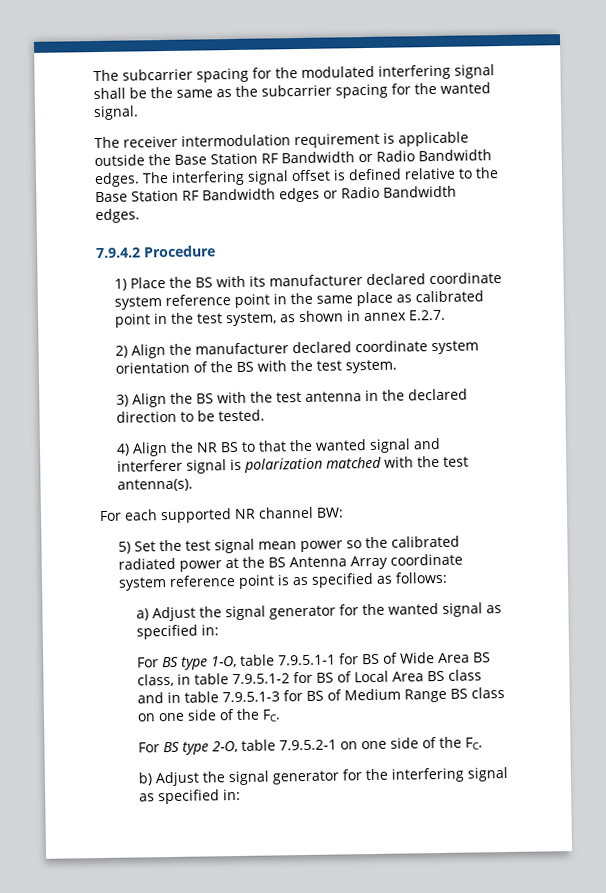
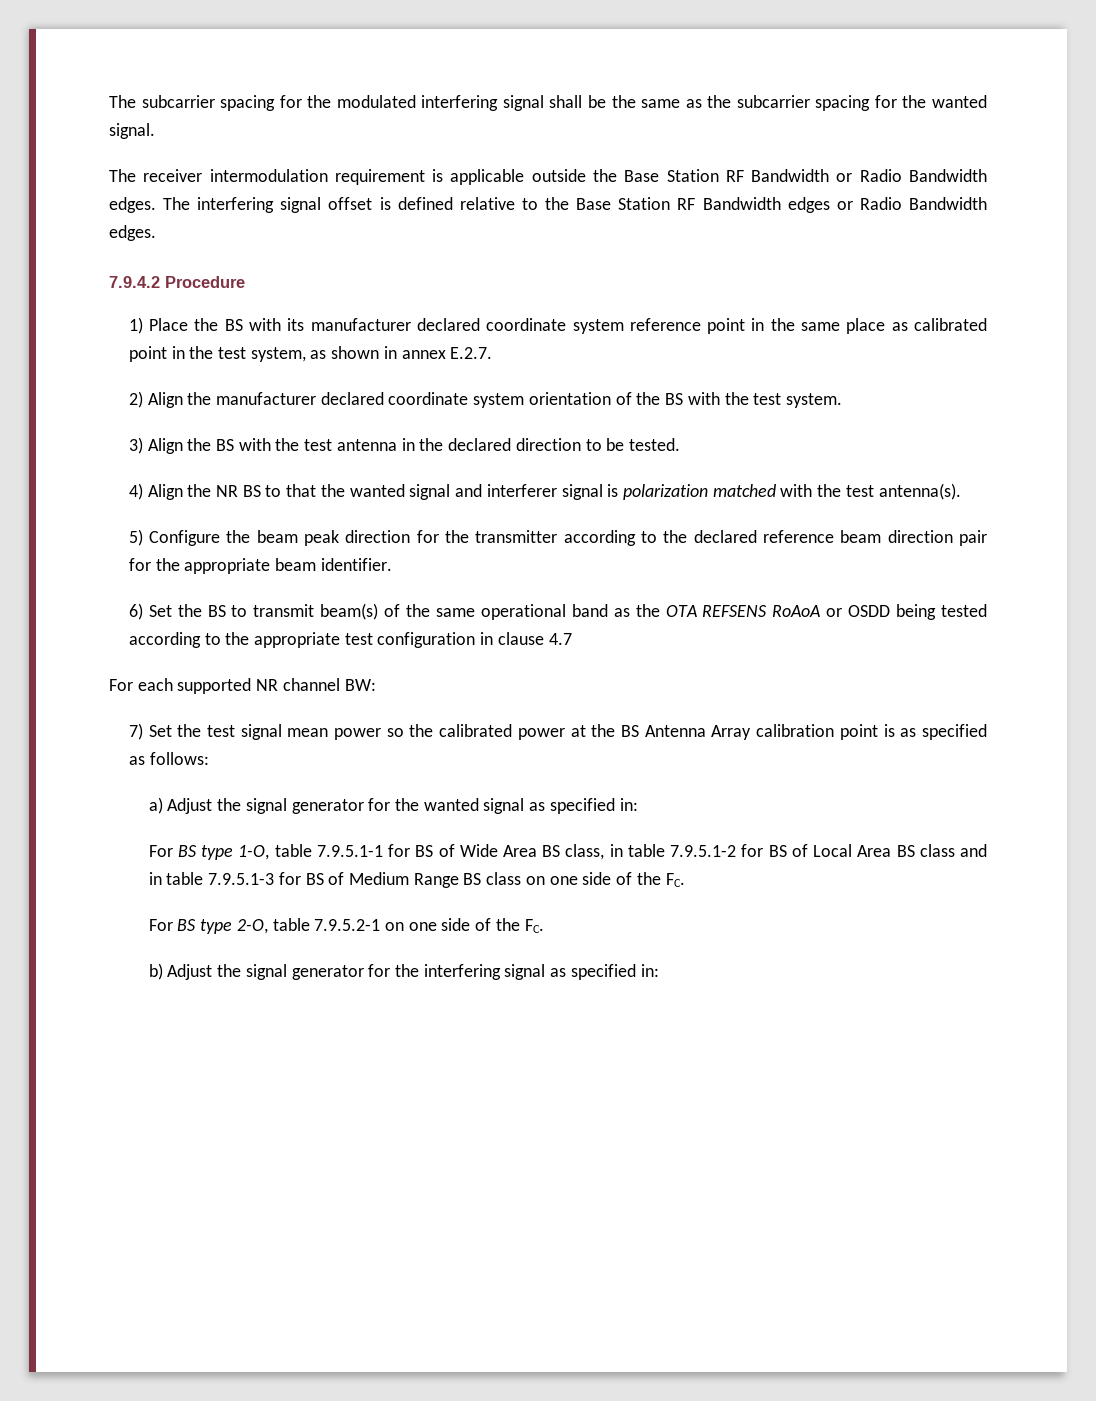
(193, 485) none -> [128,529,988,546] [128,558,392,574] [128,603,988,620] [128,632,572,648] // 5) Configure the beam peak direction for the transmitter according to the declared reference beam direction pair for the appropriate beam identifier. // 6) Set the BS to transmit beam(s) of the same operational band as the OTA REFSENS RoAoA or OSDD being tested according to the appropriate test configuration in clause 4.7
[117,541,131,554] 5) -> [128,723,143,740] 7)
[117,557,176,570] radiated -> (513, 730) none
[389,553,463,566] [117,575,236,591] coordinate system reference -> [756,724,835,737] calibration

